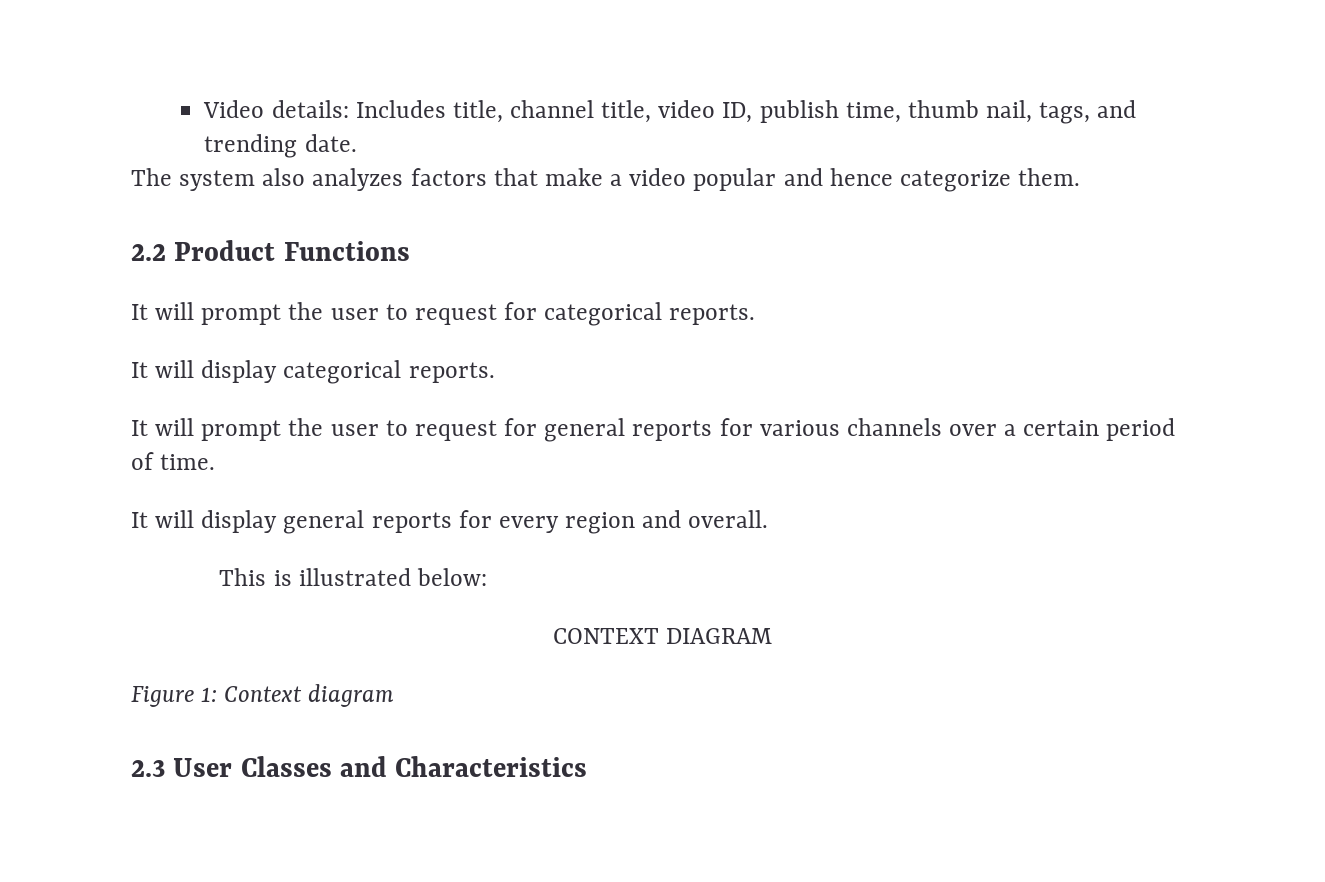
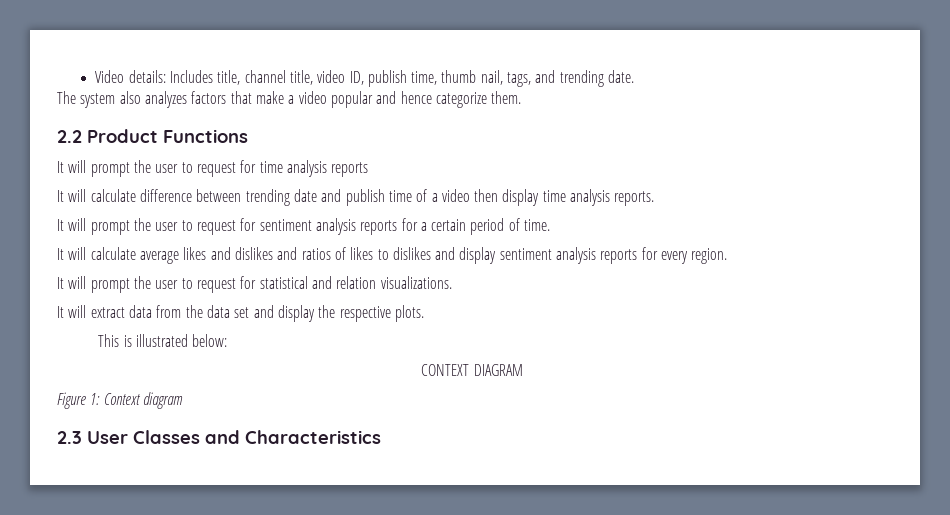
[544,302,756,326] [131,360,402,384] categorical reports. // It will display categorical -> [259,160,369,177] [57,189,611,206] time analysis reports // It will calculate difference between trending date and publish time of a video then display time analysis
[544,418,998,442] general reports for various channels over -> [259,218,418,235] sentiment analysis reports for
[201,510,769,534] display general reports for every region and overall. -> [90,247,728,264] [57,276,452,293] [57,305,424,322] calculate average likes and dislikes and ratios of likes to dislikes and display sentiment analysis reports for every region. // It will prompt the user to request for statistical and relation visualizations. // It will extract data from the data set and display the respective plots.

